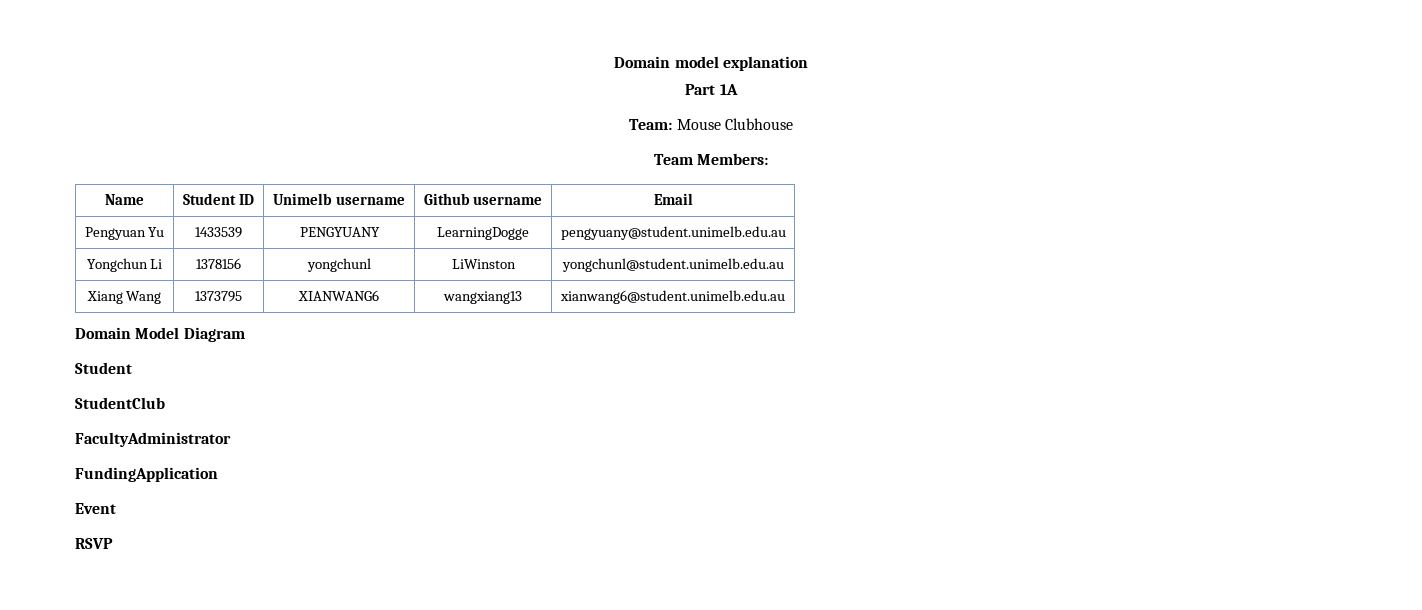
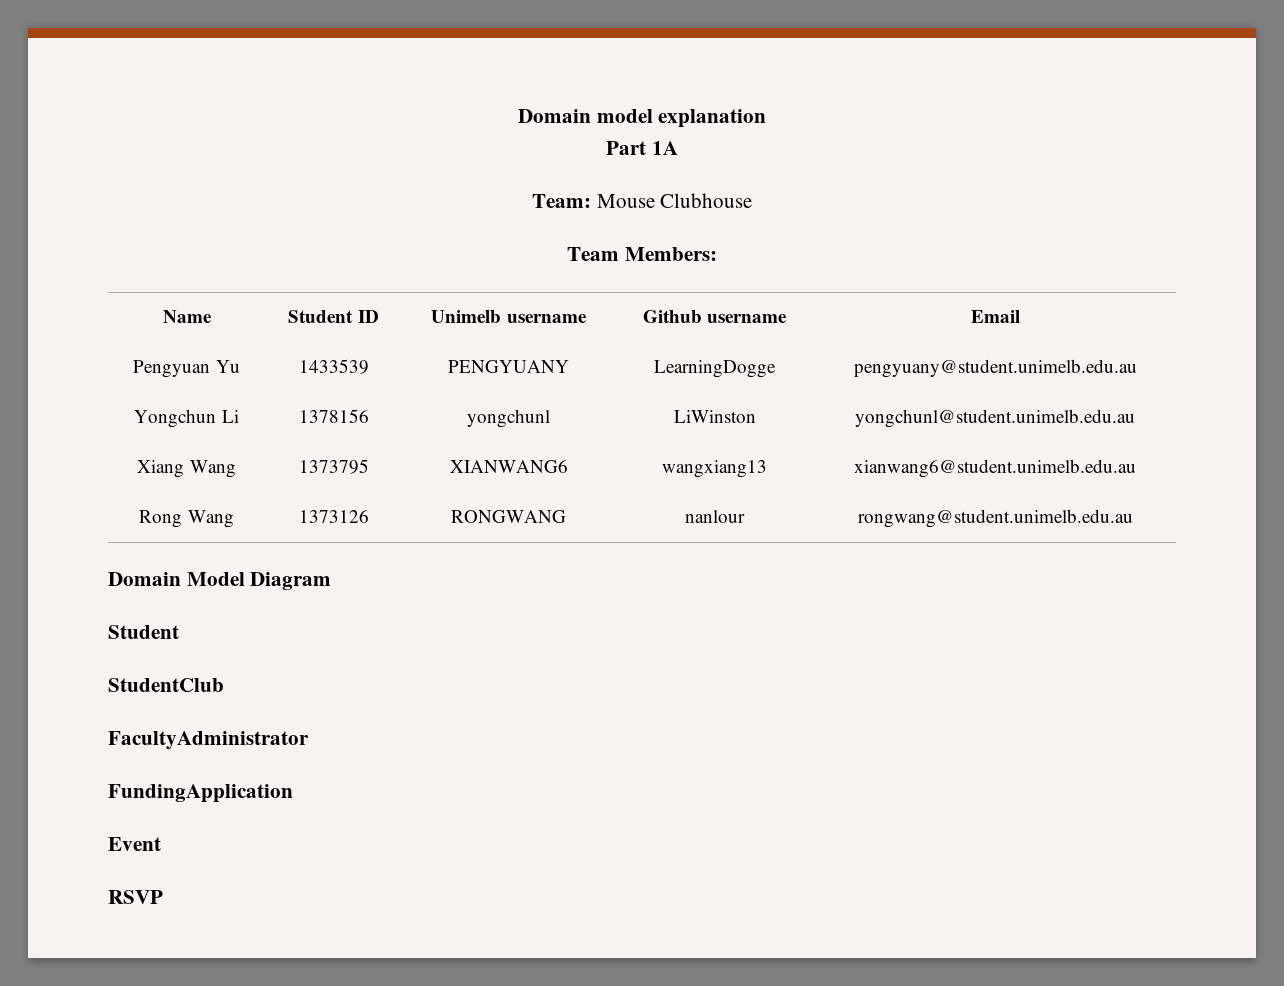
(785, 297) none -> [139,510,234,528] [298,510,369,523] [450,510,566,523] [685,510,745,523] [857,509,1133,528] // Rong Wang | 1373126 | RONGWANG | nanlour | rongwang@student.unimelb.edu.au

